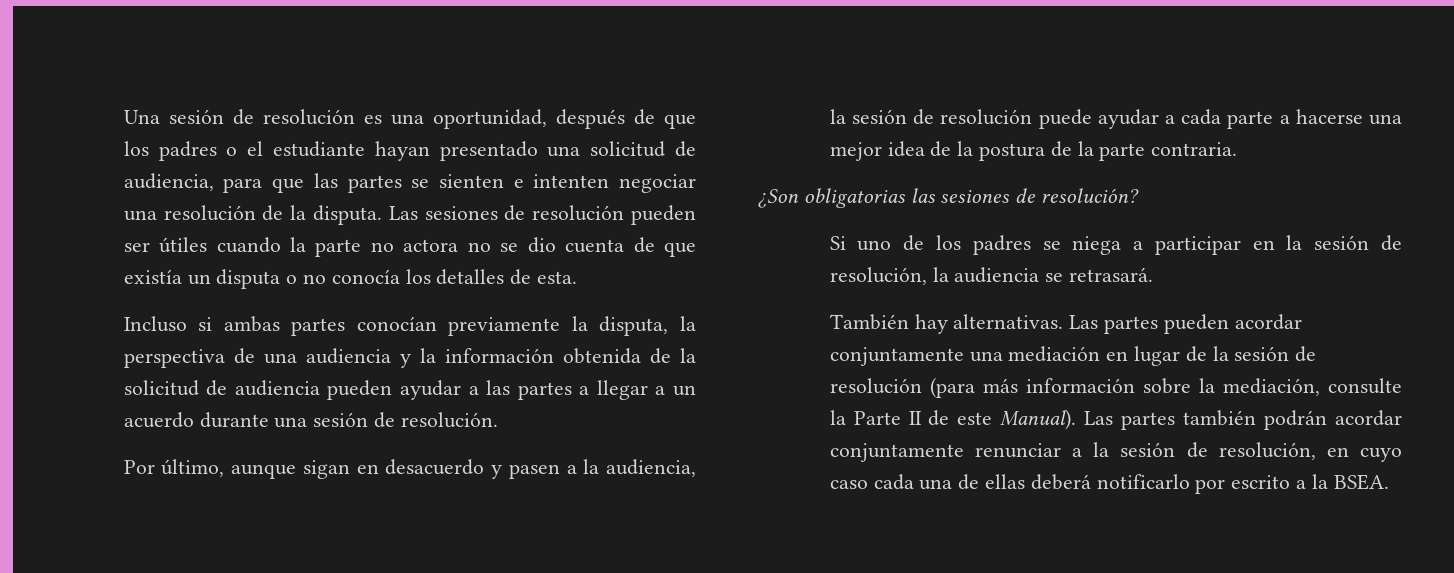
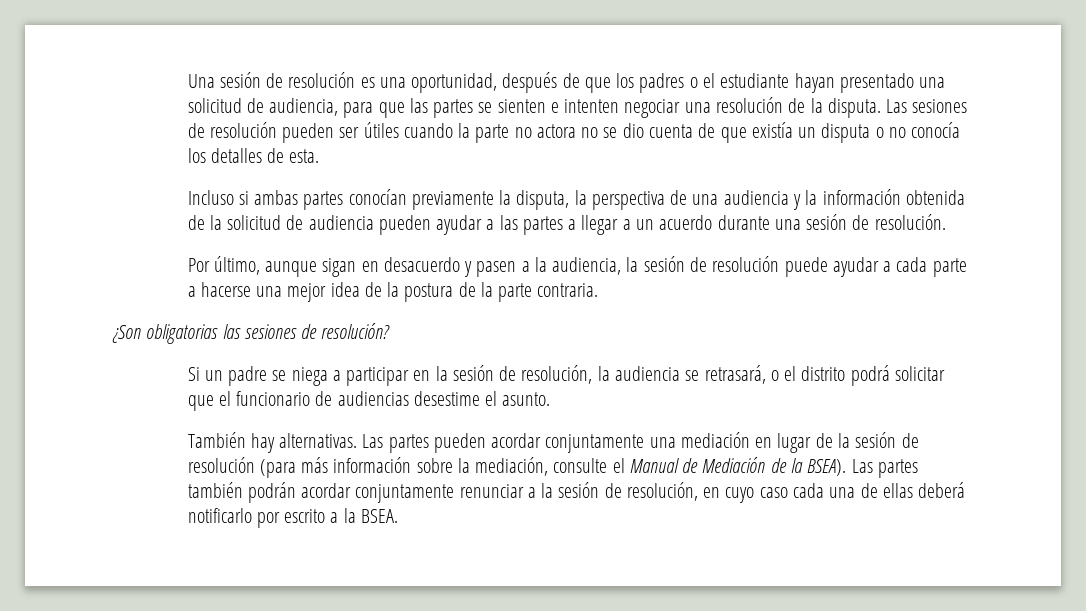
[857,235,1031,255] uno de los padres -> [204,366,268,386] un padre
[1068,267,1153,282] retrasará. -> [704,365,945,386] [187,391,551,411] retrasará, o el distrito podrá solicitar que el funcionario de audiencias desestime el asunto.
[829,409,1077,430] la Parte II de este Manual). -> [612,457,847,476] el Manual de Mediación de la BSEA).

